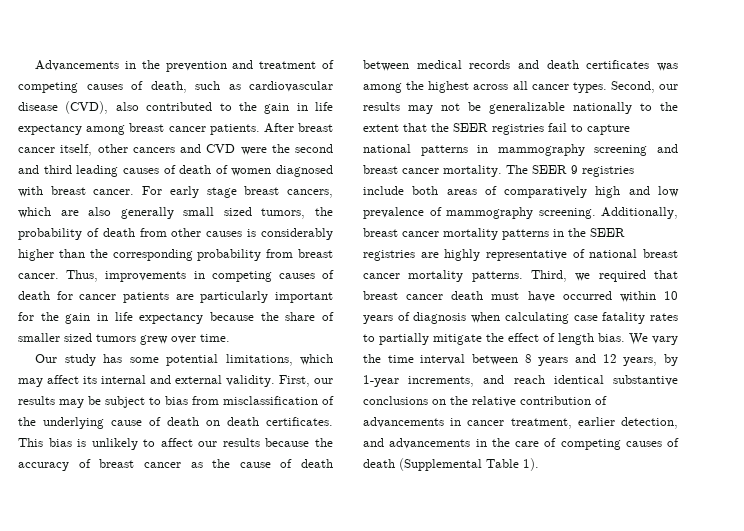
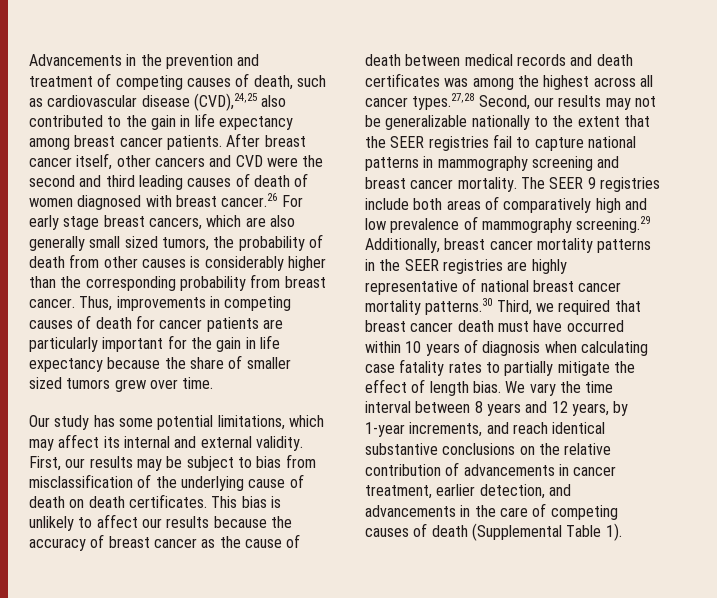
[65,101,109,114] (CVD), -> [193,93,257,111] (CVD),24,25
[93,189,135,195] cancer. -> [221,193,278,207] cancer.26
[572,82,607,93] types. -> [412,93,475,110] types.27,28
[538,208,596,219] screening. -> [576,216,651,233] screening.29
[471,271,523,282] patterns. -> [425,298,493,315] patterns.30

